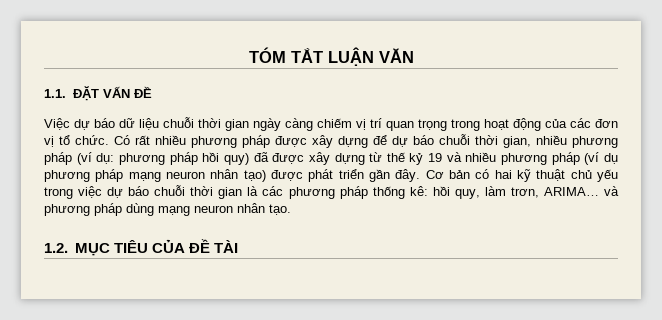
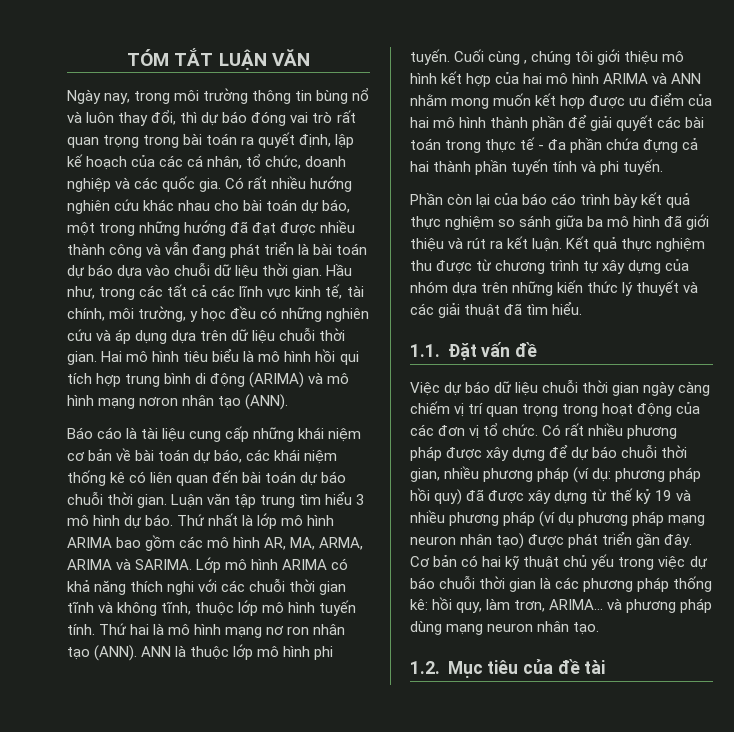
[44,86,152,101] 1.1. ĐẶT VẤN ĐỀ -> [67,88,370,104] [67,110,356,126] [67,132,355,148] [67,154,347,170] [67,176,353,192] [67,199,351,214] [67,220,356,236] [67,241,368,258] [67,262,353,279] [67,284,364,300] [67,306,370,322] [67,327,346,344] [67,349,359,365] [67,372,350,388] [67,394,289,410] [67,426,362,442] [67,448,338,464] [67,470,347,486] [67,491,365,508] [67,513,335,529] [67,535,364,551] [67,557,349,573] [67,578,347,595] [67,600,357,616] [67,623,346,638] [67,644,334,661] [410,49,685,65] [410,71,702,87] [410,93,713,109] [410,115,705,131] [410,137,699,153] [410,159,664,175] [410,192,691,208] [410,214,710,230] [410,236,706,252] [410,259,690,274] [410,280,699,296] [410,302,583,318] [410,342,537,361] Ngày nay, trong môi trường thông tin bùng nổ và luôn thay đổi, thì dự báo đóng vai trò rất quan trọng trong bài toán ra quyết định, lập kế hoạch của các cá nhân, tổ chức, doanh nghiệp và các quốc gia. Có rất nhiều hướng nghiên cứu khác nhau cho bài toán dự báo, một trong những hướng đã đạt được nhiều thành công và vẫn đang phát triển là bài toán dự báo dựa vào chuỗi dữ liệu thời gian. Hầu như, trong các tất cả các lĩnh vực kinh tế, tài chính, môi trường, y học đều có những nghiên cứu và áp dụng dựa trên dữ liệu chuỗi thời gian. Hai mô hình tiêu biểu là mô hình hồi qui tích hợp trung bình di động (ARIMA) và mô hình mạng nơron nhân tạo (ANN). // Báo cáo là tài liệu cung cấp những khái niệm cơ bản về bài toán dự báo, các khái niệm thống kê có liên quan đến bài toán dự báo chuỗi thời gian. Luận văn tập trung tìm hiểu 3 mô hình dự báo. Thứ nhất là lớp mô hình ARIMA bao gồm các mô hình AR, MA, ARMA, ARIMA và SARIMA. Lớp mô hình ARIMA có khả năng thích nghi với các chuỗi thời gian tĩnh và không tĩnh, thuộc lớp mô hình tuyến tính. Thứ hai là mô hình mạng nơ ron nhân tạo (ANN). ANN là thuộc lớp mô hình phi tuyến. Cuối cùng , chúng tôi giới thiệu mô hình kết hợp của hai mô hình ARIMA và ANN nhằm mong muốn kết hợp được ưu điểm của hai mô hình thành phần để giải quyết các bài toán trong thực tế - đa phần chứa đựng cả hai thành phần tuyến tính và phi tuyến. // Phần còn lại của báo cáo trình bày kết quả thực nghiệm so sánh giữa ba mô hình đã giới thiệu và rút ra kết luận. Kết quả thực nghiệm thu được từ chương trình tự xây dựng của nhóm dựa trên những kiến thức lý thuyết và các giải thuật đã tìm hiểu. // 1.1. Đặt vấn đề
[74,239,238,256] MỤC TIÊU CỦA ĐỀ TÀI -> [447,659,606,678] Mục tiêu của đề tài

